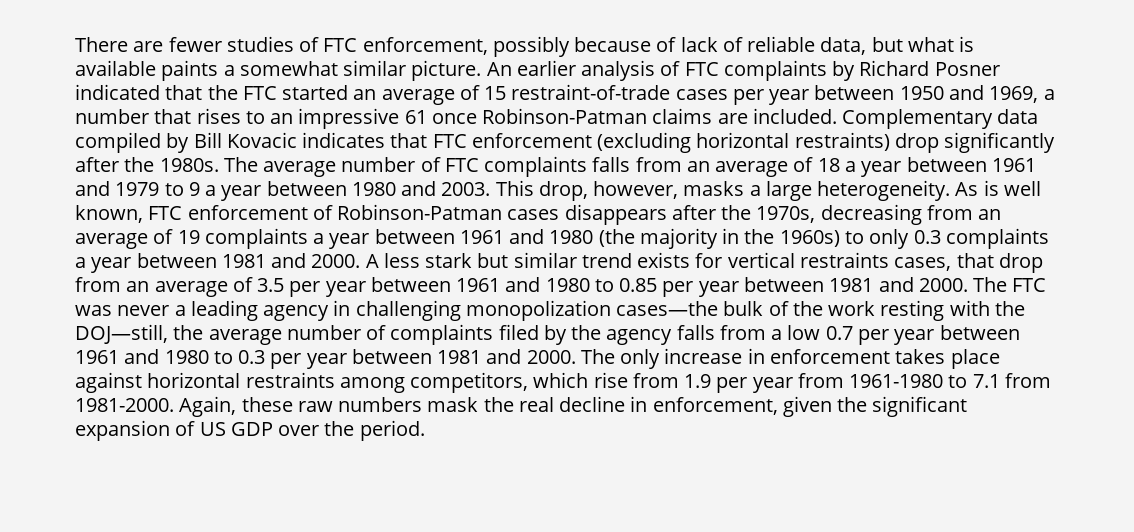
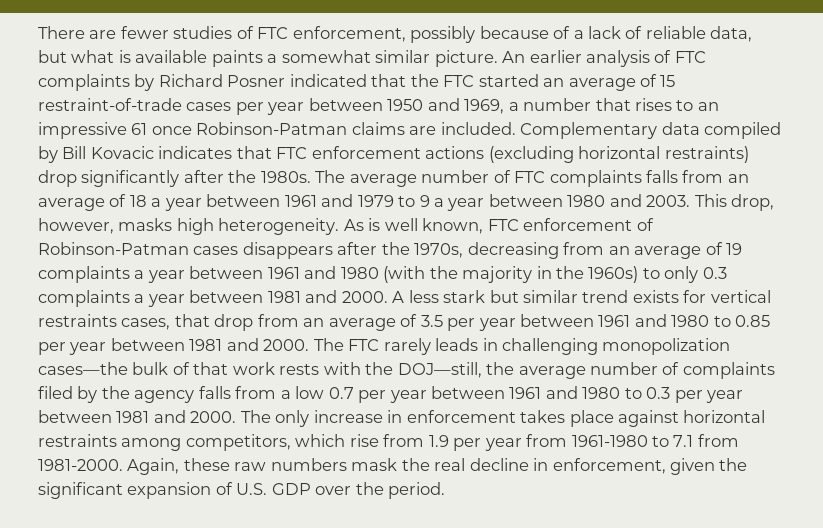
(677, 44) none -> [573,30,584,39] a
(592, 140) none -> [425,146,485,159] actions
[749,181,812,201] a large -> [176,218,214,235] high
[598,229,635,247] (the -> [383,266,458,283] (with the
[75,300,330,321] was never a leading agency -> [383,338,479,355] rarely leads
[792,300,945,321] the work resting -> [193,362,320,375] that work rests
[199,422,226,436] US -> [236,483,268,495] U.S.

